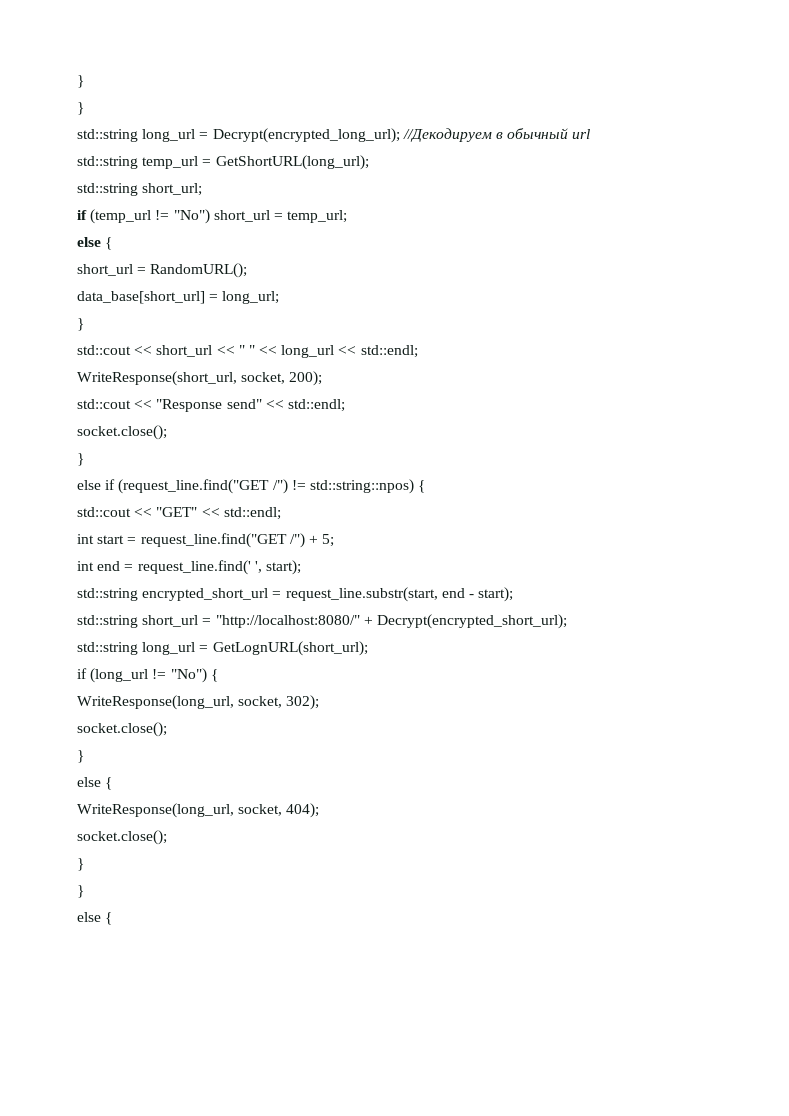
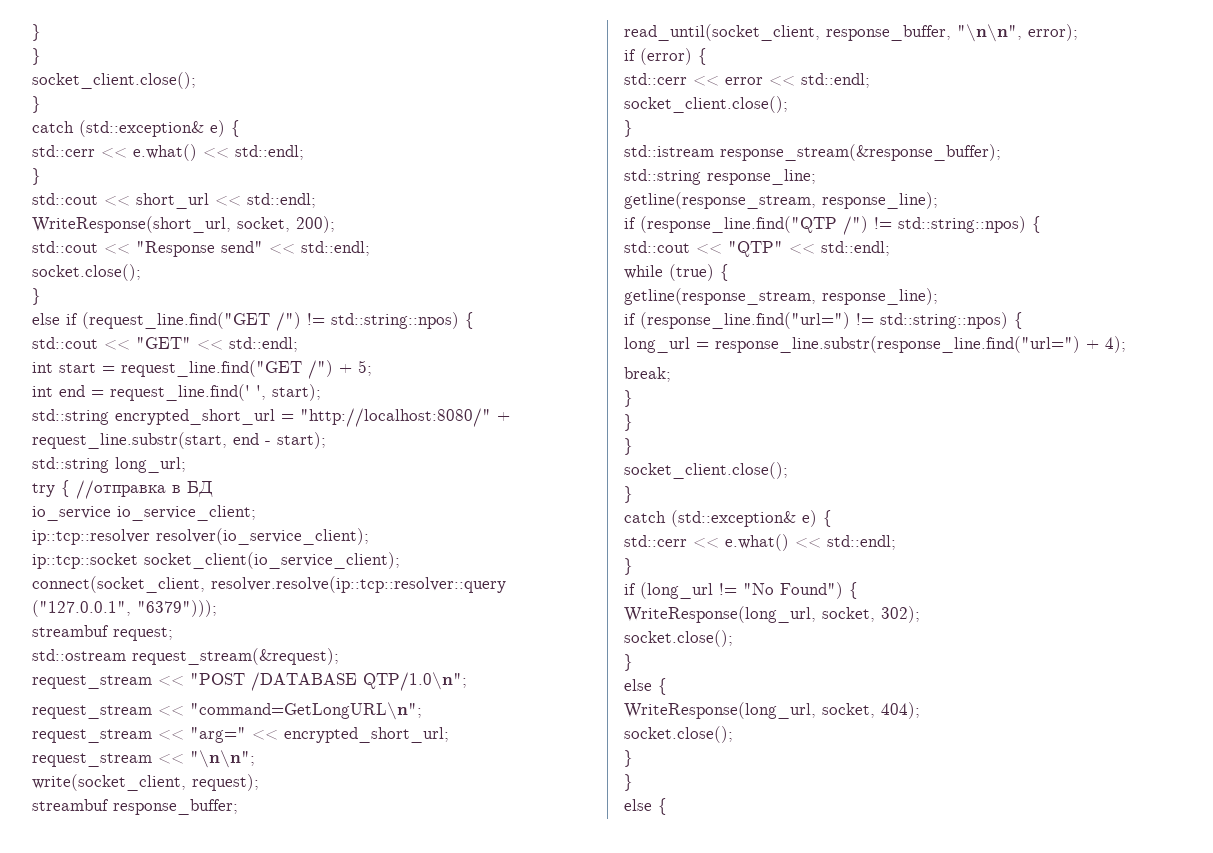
[77,75,84,88] [77,102,84,115] [77,128,591,143] [77,155,369,170] [77,183,203,196] [77,209,348,224] [77,237,113,250] [77,263,248,278] [77,291,280,304] } // } // std::string long_url = Decrypt(encrypted_long_url); //Декодируем в обычный url // std::string temp_url = GetShortURL(long_url); // std::string short_url; // if (temp_url != "No") short_url = temp_url; // else { // short_url = RandomURL(); // data_base[short_url] = long_url; -> [32,24,41,41] [32,48,41,65] [32,72,196,89] [32,96,41,113] [32,120,240,137] [32,144,304,161] } // } // socket_client.close(); // } // catch (std::exception& e) { // std::cerr << e.what() << std::endl;
[238,345,357,358] " " << long_url << -> (241, 201) none
(282, 594) none -> [300,408,510,427] "http://localhost:8080/" +
[142,614,567,629] [77,641,368,656] short_url = "http://localhost:8080/" + Decrypt(encrypted_short_url); // std::string long_url = GetLognURL(short_url); -> [115,457,186,473] [32,480,213,499] [32,505,256,521] [32,528,369,545] [32,552,400,569] [32,576,506,593] [32,600,217,617] [32,625,173,641] [32,648,339,665] [32,672,467,691] [32,702,422,720] [32,727,449,743] [32,750,255,768] [32,774,259,791] [32,799,238,815] [624,24,1078,42] [624,48,707,65] [624,73,870,88] [624,96,788,113] [624,120,633,137] [624,144,1001,161] [624,169,816,185] [624,192,938,209] [624,216,1041,235] [624,241,890,257] [624,264,729,281] [624,288,938,305] [624,312,1023,329] [624,336,1126,353] [624,367,671,382] [624,390,633,407] [624,414,633,431] [624,438,633,455] [624,462,788,479] [624,486,633,503] [624,510,832,527] [624,534,896,551] [624,558,633,575] long_url; // try { //отправка в БД // io_service io_service_client; // ip::tcp::resolver resolver(io_service_client); // ip::tcp::socket socket_client(io_service_client); // connect(socket_client, resolver.resolve(ip::tcp::resolver::query ("127.0.0.1", "6379"))); // streambuf request; // std::ostream request_stream(&request); // request_stream << "POST /DATABASE QTP/1.0\n"; // request_stream << "command=GetLongURL\n"; // request_stream << "arg=" << encrypted_short_url; // request_stream << "\n\n"; // write(socket_client, request); // streambuf response_buffer; // read_until(socket_client, response_buffer, "\n\n", error); // if (error) { // std::cerr << error << std::endl; // socket_client.close(); // } // std::istream response_stream(&response_buffer); // std::string response_line; // getline(response_stream, response_line); // if (response_line.find("QTP /") != std::string::npos) { // std::cout << "QTP" << std::endl; // while (true) { // getline(response_stream, response_line); // if (response_line.find("url=") != std::string::npos) { // long_url = response_line.substr(response_line.find("url=") + 4); // break; // } // } // } // socket_client.close(); // } // catch (std::exception& e) { // std::cerr << e.what() << std::endl; // }
[170,668,207,683] "No") -> [743,582,843,599] "No Found")

